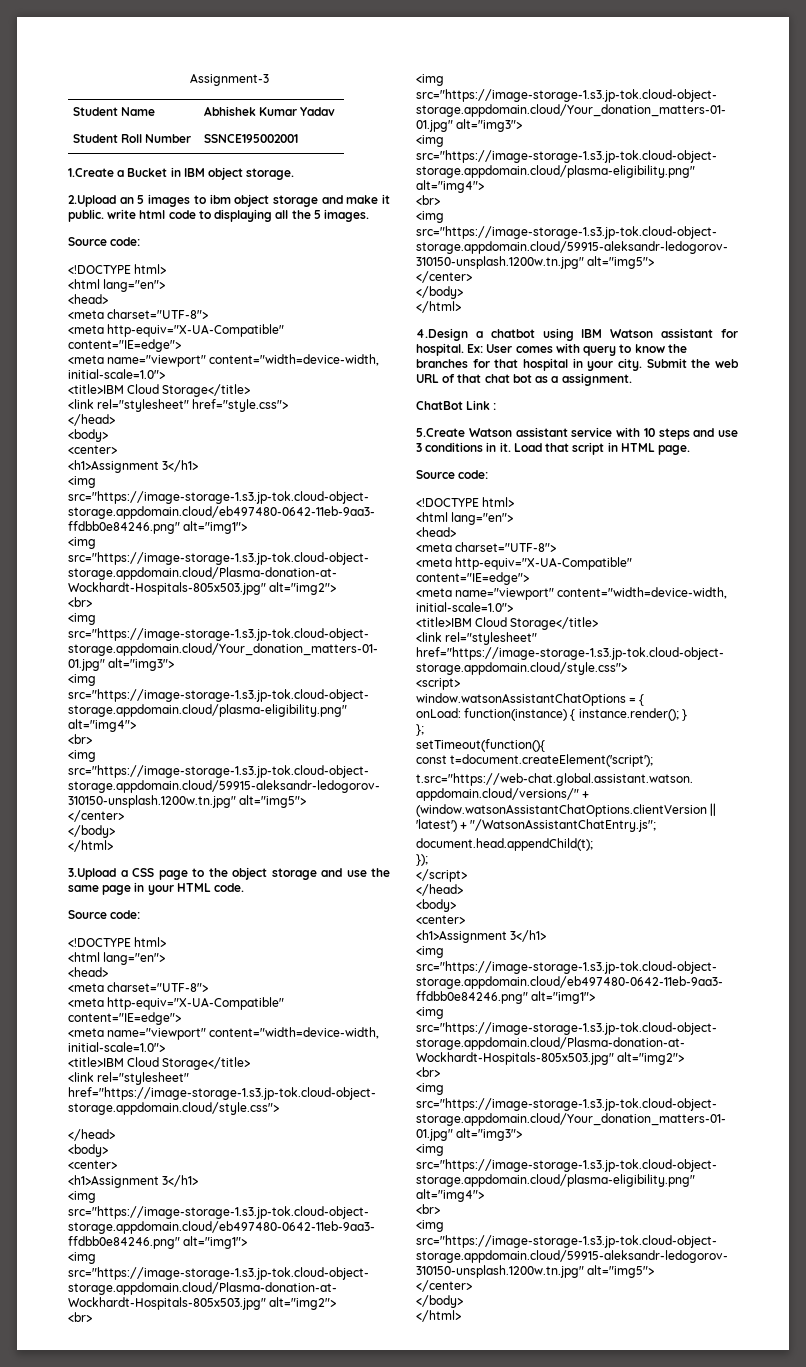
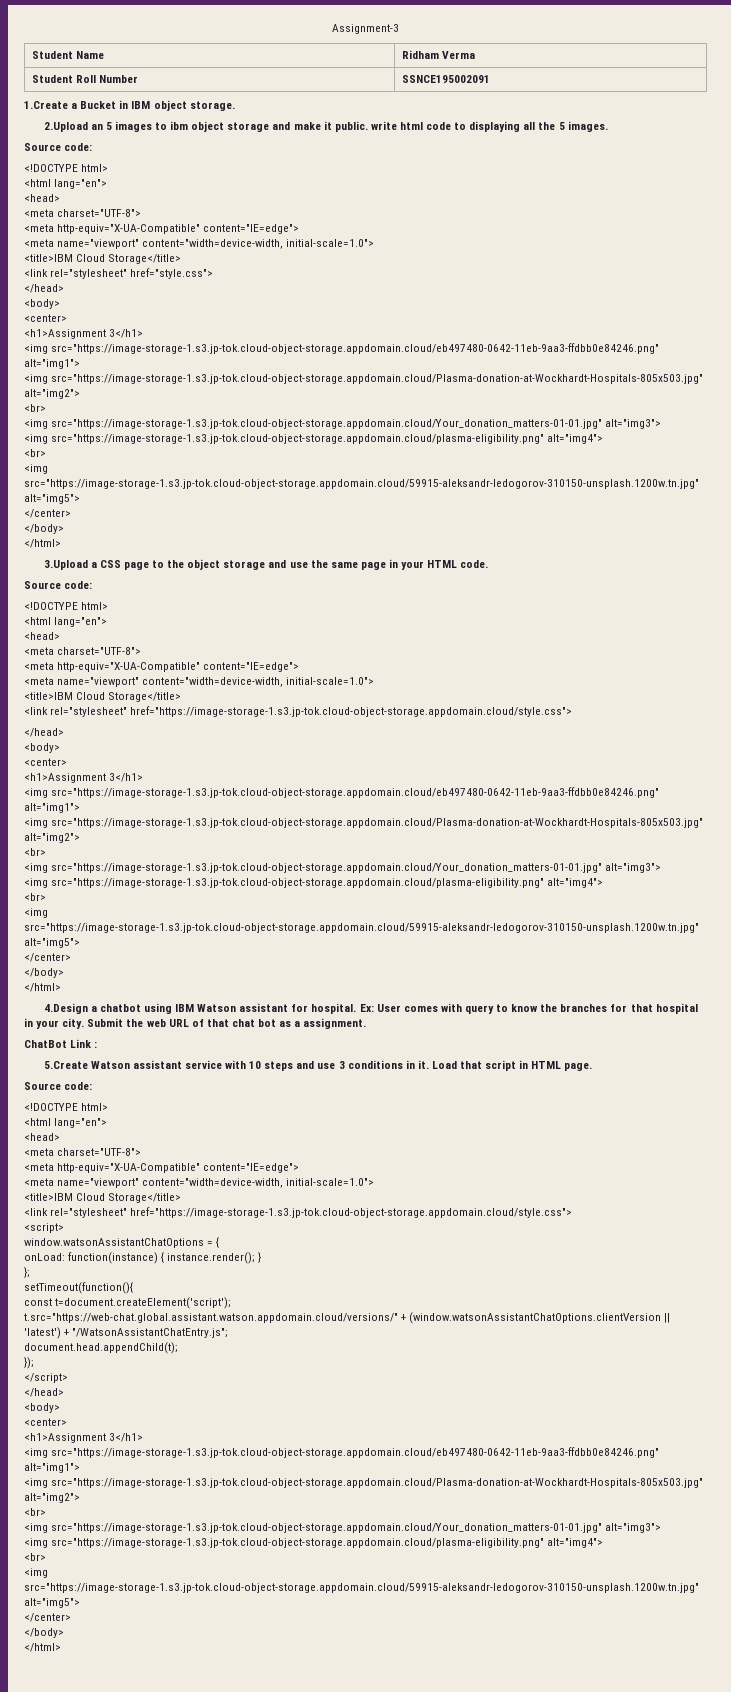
[203,106,336,116] Abhishek Kumar Yadav -> [401,50,475,59] Ridham Verma
[203,134,298,143] SSNCE195002001 -> [401,75,490,83] SSNCE195002091

